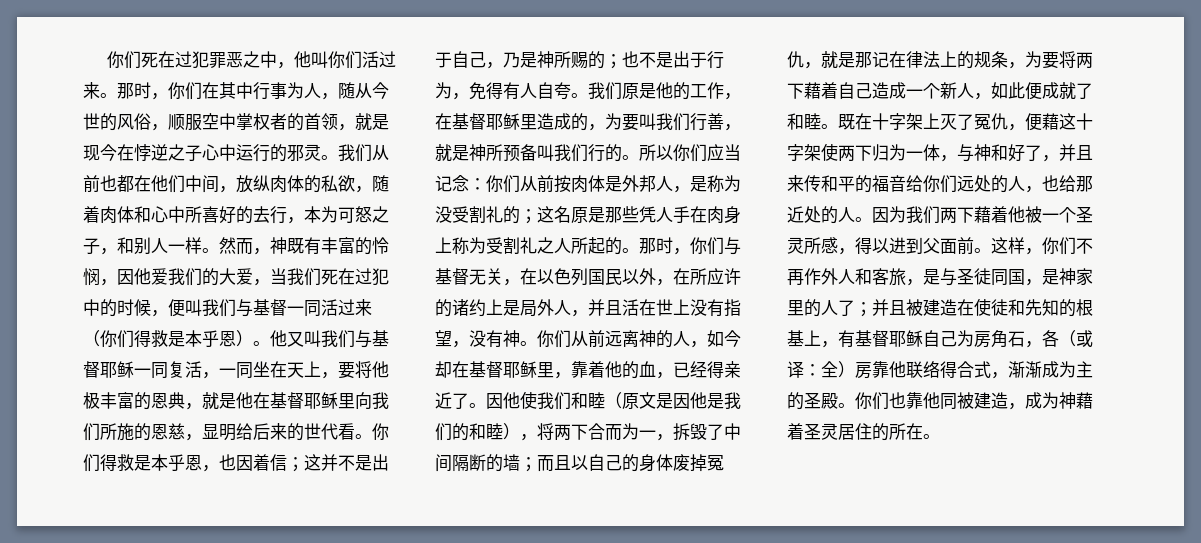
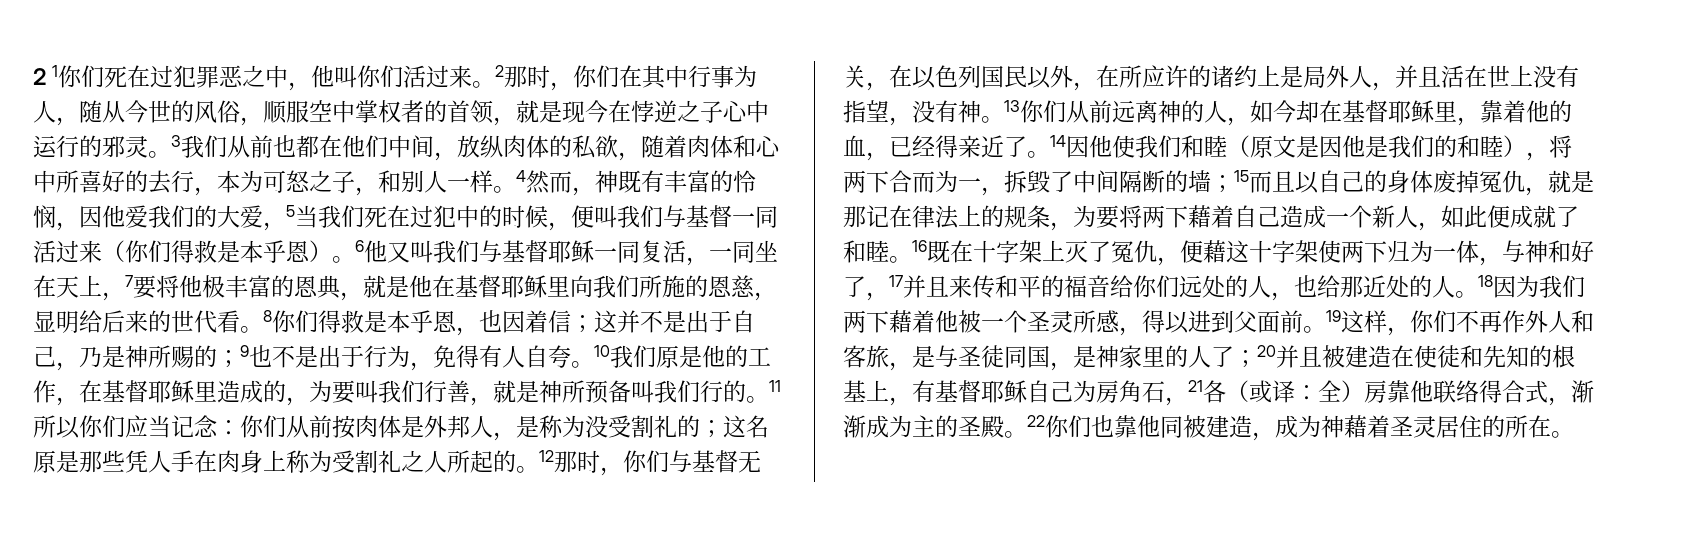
(106, 59) none -> [33,65,59,85] 2 1
(117, 95) none -> [495,65,505,77] 2
(338, 157) none -> [171,135,181,147] 3
(219, 250) none -> [516,170,526,182] 4
(270, 282) none -> [286,205,295,217] 5
(270, 343) none -> [355,240,364,252] 6
(338, 375) none -> [125,275,133,287] 7
(372, 436) none -> [263,310,272,322] 8
(622, 61) none -> [240,345,249,357] 9
(588, 95) none -> [594,345,610,357] 10
(639, 157) none -> [769,380,781,392] 11
(639, 250) none -> [539,450,554,462] 12
(537, 343) none -> [1004,100,1020,112] 13
(486, 405) none -> [1050,135,1066,147] 14
(537, 464) none -> [1234,170,1249,182] 15
(838, 126) none -> [912,240,927,252] 16
(1059, 158) none -> [889,275,903,287] 17
(872, 219) none -> [1478,275,1493,287] 18
(991, 250) none -> [1326,310,1341,322] 19
(872, 309) none -> [1257,345,1276,357] 20
(1042, 344) none -> [1188,380,1203,392] 21
(855, 405) none -> [1027,415,1045,427] 22

